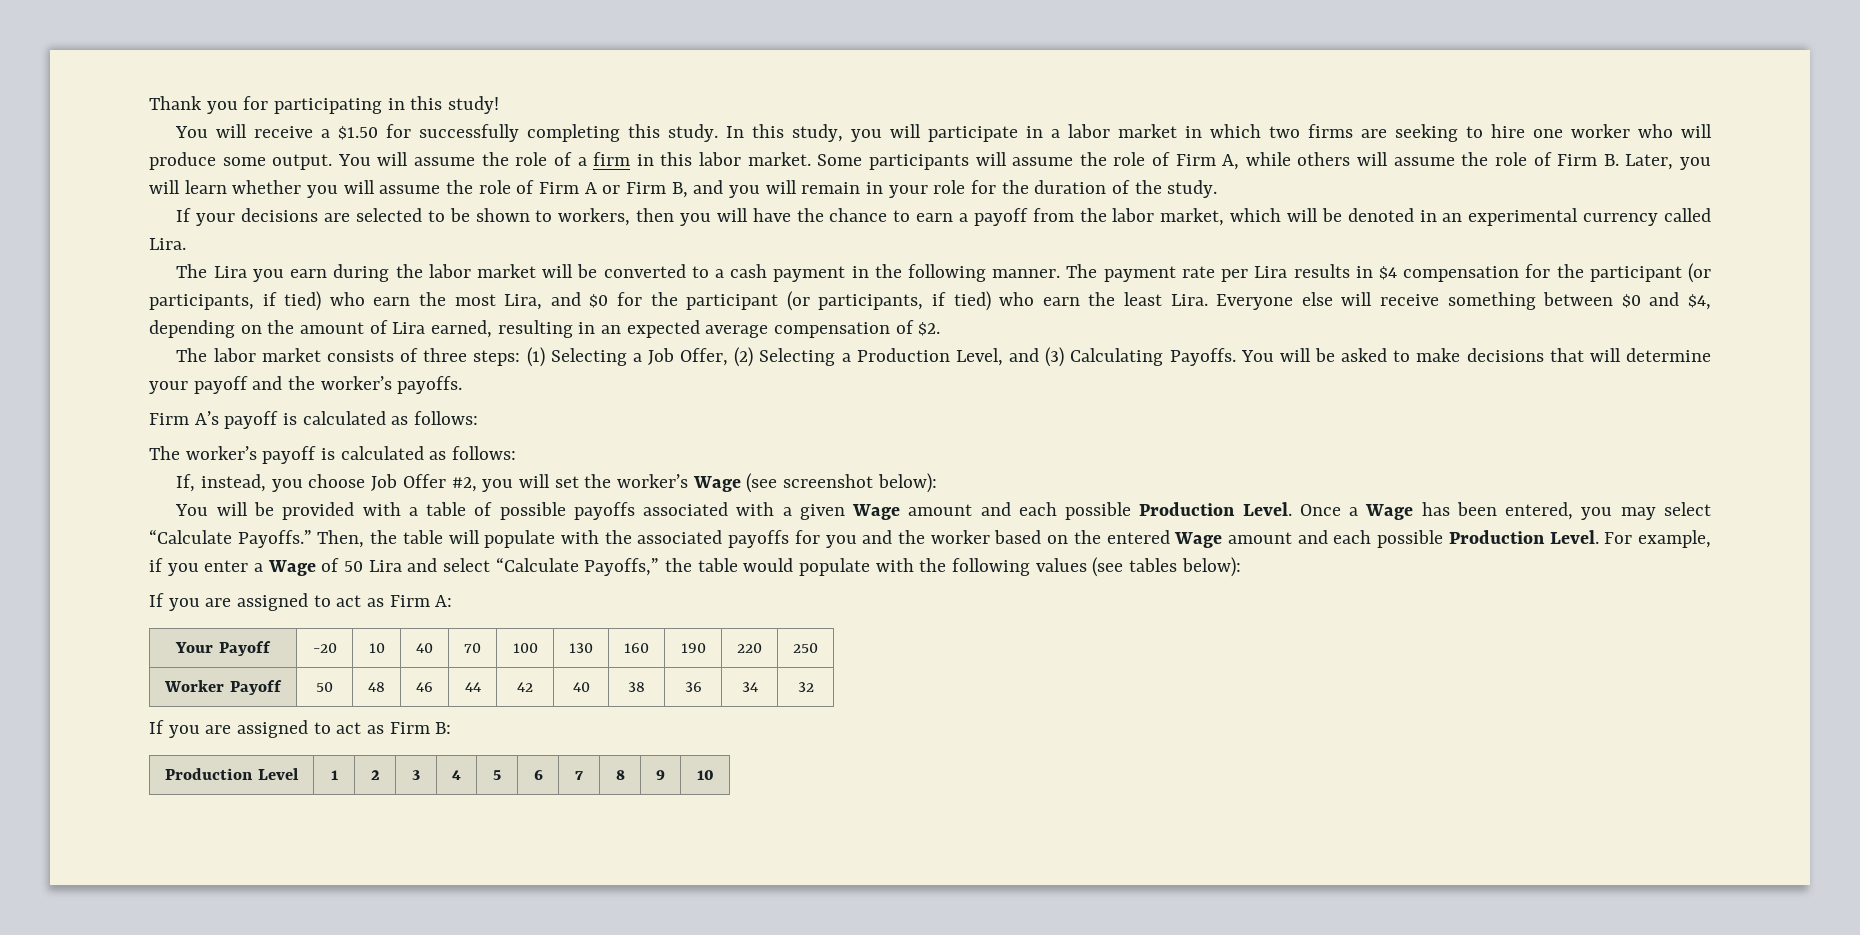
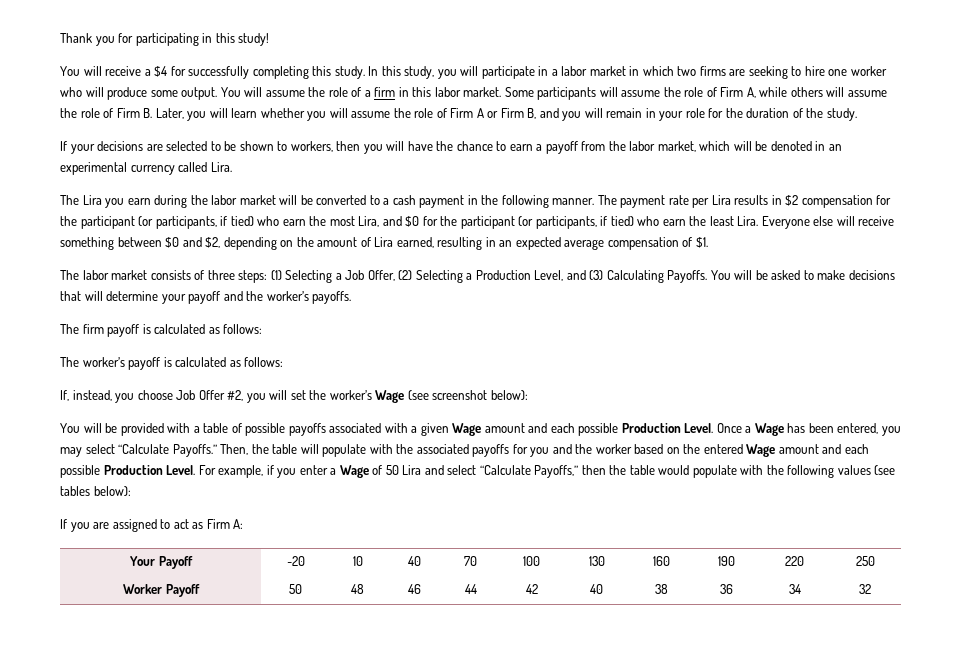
[338,126,379,140] $1.50 -> [154,66,168,77] $4
[1378,266,1397,280] $4 -> [785,195,799,206] $2
[1687,294,1711,310] $4, -> [205,237,221,248] $2,
[918,322,941,336] $2. -> [695,237,708,248] $1.
[149,411,219,425] Firm A’s -> [60,324,104,334] The firm
(660, 567) none -> [581,465,606,475] then
[149,720,452,738] [165,768,299,780] [330,770,338,780] [370,770,380,780] [412,770,420,780] [452,770,461,780] [493,770,501,780] [533,770,543,780] [575,771,583,780] [615,770,625,780] [656,770,665,780] [696,770,714,780] // If you are assigned to act as Firm B: // Production Level | 1 | 2 | 3 | 4 | 5 | 6 | 7 | 8 | 9 | 10 -> (871, 589) none

